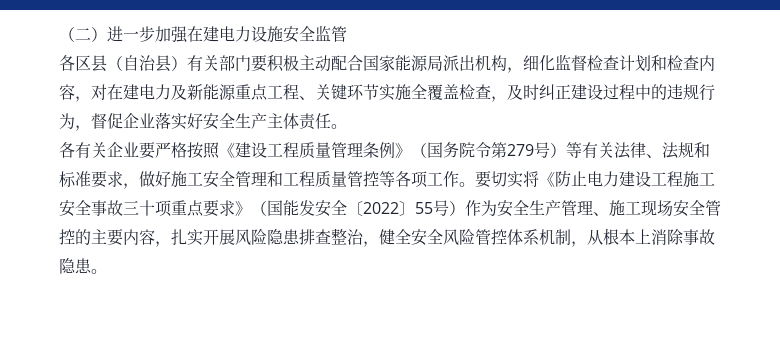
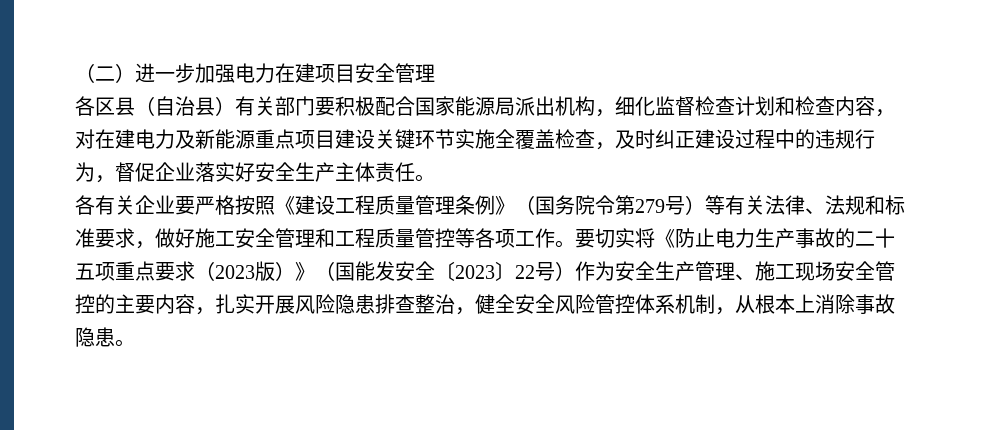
[187,25,347,43] 在建电力设施安全监管 -> [235,63,435,83] 电力在建项目安全管理
[299,55,331,72] 主动 -> (375, 106) none
[267,84,315,100] 工程、 -> [295,129,375,149] 项目建设
[619,171,715,188] [59,200,235,217] 建设工程施工安全事故三十项重点要求 -> [755,228,895,248] [75,261,295,281] 生产事故的二十五项重点要求（2023版）
[363,201,433,216] 2022〕55 -> [455,261,535,281] 2023〕22

